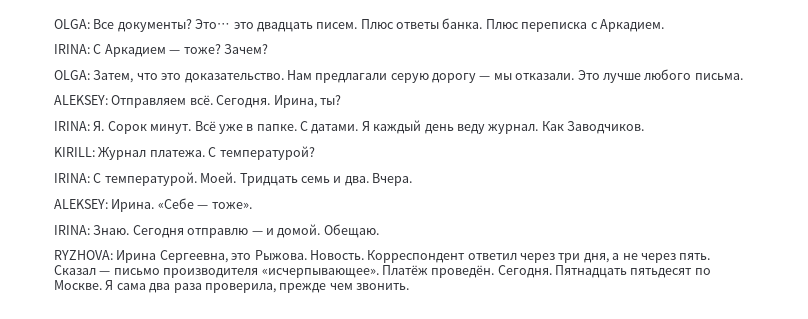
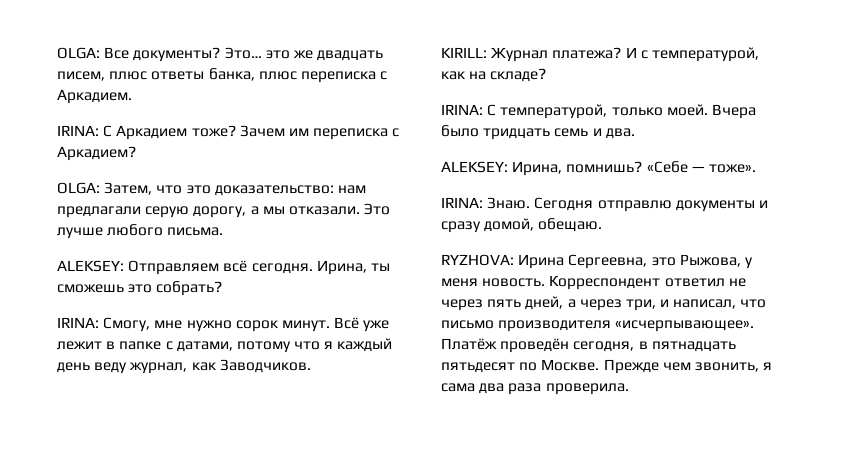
[256,18,519,32] двадцать писем. Плюс ответы банка. Плюс -> [292,50,384,61] [57,68,297,81] же двадцать писем, плюс ответы банка, плюс
[169,44,268,54] [54,70,491,83] — тоже? Зачем? // OLGA: Затем, что это доказательство. Нам предлагали серую дорогу — -> [191,125,400,140] [57,146,136,161] [57,182,366,196] [57,206,259,218] тоже? Зачем им переписка с Аркадием? // OLGA: Затем, что это доказательство: нам предлагали серую дорогу, а
[189,95,341,108] [54,121,370,134] всё. Сегодня. Ирина, ты? // IRINA: Я. Сорок минут. Всё уже в папке. С датами. Я -> [223,260,390,275] [57,281,223,296] [57,317,390,332] [57,341,334,353] всё сегодня. Ирина, ты сможешь это собрать? // IRINA: Смогу, мне нужно сорок минут. Всё уже лежит в папке с датами, потому что я
[488,121,564,134] журнал. Как -> [129,362,217,374] журнал, как
[149,146,315,160] [54,172,298,186] платежа. С температурой? // IRINA: С температурой. Моей. Тридцать -> [552,47,759,62] [441,68,547,82] [441,104,756,119] [441,125,551,140] платежа? И с температурой, как на складе? // IRINA: С температурой, только моей. Вчера было тридцать
[372,173,412,186] [54,199,155,212] Вчера. // ALEKSEY: Ирина. -> [441,161,643,176] // ALEKSEY: Ирина, помнишь?
[251,224,379,238] — и домой. Обещаю. -> [675,200,768,212] [441,218,603,233] документы и сразу домой, обещаю.
[254,250,711,263] [54,265,711,278] [54,280,409,293] Рыжова. Новость. Корреспондент ответил через три дня, а не через пять. Сказал — письмо производителя «исчерпывающее». Платёж проведён. Сегодня. Пятнадцать пятьдесят по Москве. Я сама два раза проверила, прежде чем звонить. -> [679,254,753,269] [441,275,746,290] [441,296,767,311] [441,320,755,332] [441,338,736,353] [441,359,773,374] [441,383,629,395] Рыжова, у меня новость. Корреспондент ответил не через пять дней, а через три, и написал, что письмо производителя «исчерпывающее». Платёж проведён сегодня, в пятнадцать пятьдесят по Москве. Прежде чем звонить, я сама два раза проверила.

